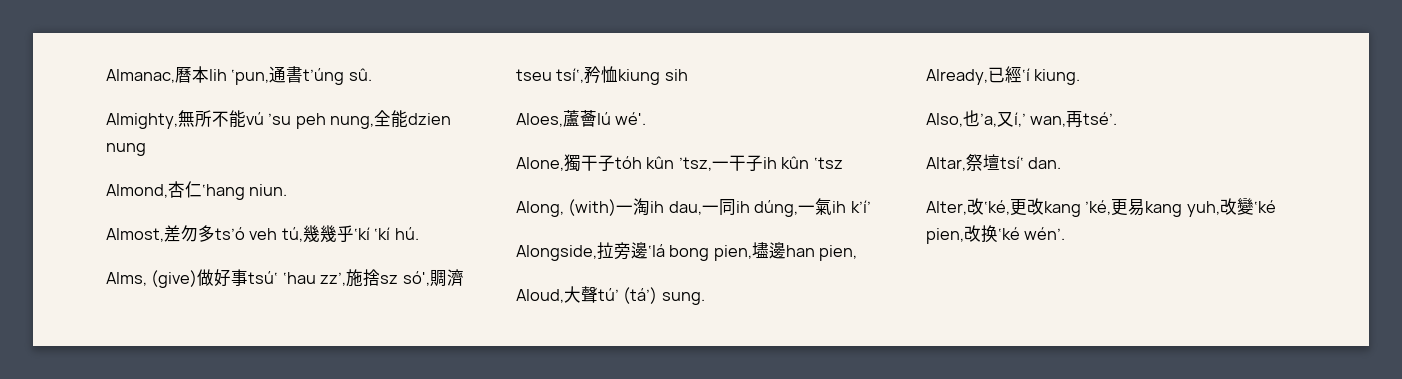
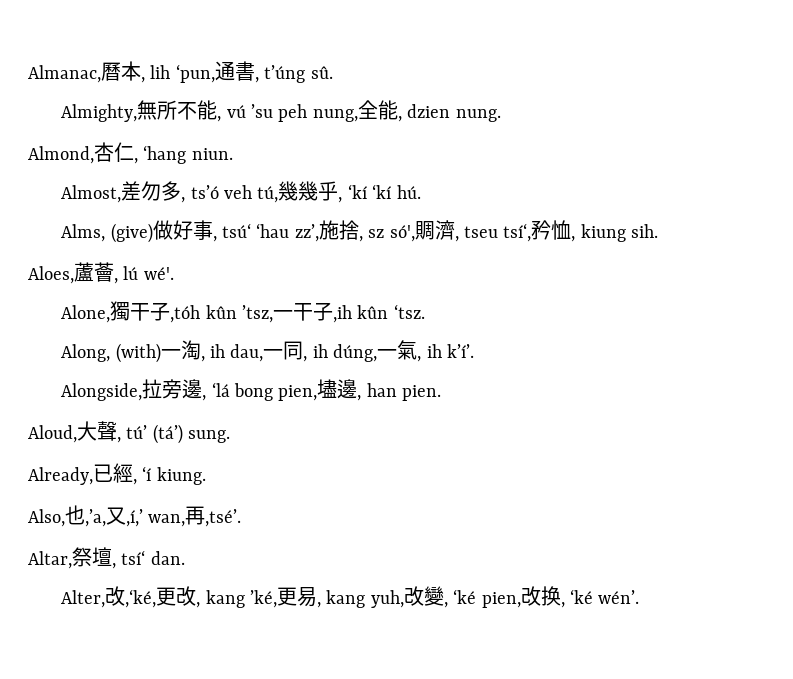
(209, 74) none -> [141,77,145,83] ,
(304, 74) none -> [254,77,259,83] ,
(246, 119) none -> [217,116,222,122] ,
[408,113,452,125] [106,143,146,156] dzien nung -> [397,104,501,122] , dzien nung.
(202, 189) none -> [134,158,138,164] ,
(215, 233) none -> [181,197,186,203] ,
(354, 233) none -> [338,197,343,203] ,
(249, 277) none -> [212,236,217,242] ,
(381, 278) none -> [358,236,363,242] ,
(464, 277) none -> [454,236,459,242] ,
[618,69,688,85] kiung sih -> [571,224,659,242] , kiung sih.
(597, 118) none -> [114,278,118,284] ,
[615,156,642,169] tóh -> [170,305,201,323] ,tóh
[762,156,843,169] ih kûn ‘tsz -> [333,304,425,323] ,ih kûn ‘tsz.
(651, 207) none -> [200,356,205,362] ,
(736, 207) none -> [303,356,308,362] ,
[832,200,871,213] ih k’í’ -> [417,344,475,362] , ih k’í’.
(648, 250) none -> [202,395,207,401] ,
[785,245,858,261] han pien, -> [357,383,442,401] , han pien.
(598, 294) none -> [117,437,121,443] ,
(1022, 74) none -> [133,479,137,485] ,
[980,111,1118,128] ’a,又í,’ wan,再tsé’. -> [85,506,242,527] ,’a,又,í,’ wan,再,tsé’.
(1000, 162) none -> [112,563,116,569] ,
[984,198,1044,216] ‘ké,更改 -> [125,586,201,608] ,‘ké,更改,
(1146, 207) none -> [317,602,322,608] ,
(1254, 206) none -> [443,602,448,608] ,
(998, 234) none -> [560,602,565,608] ,

